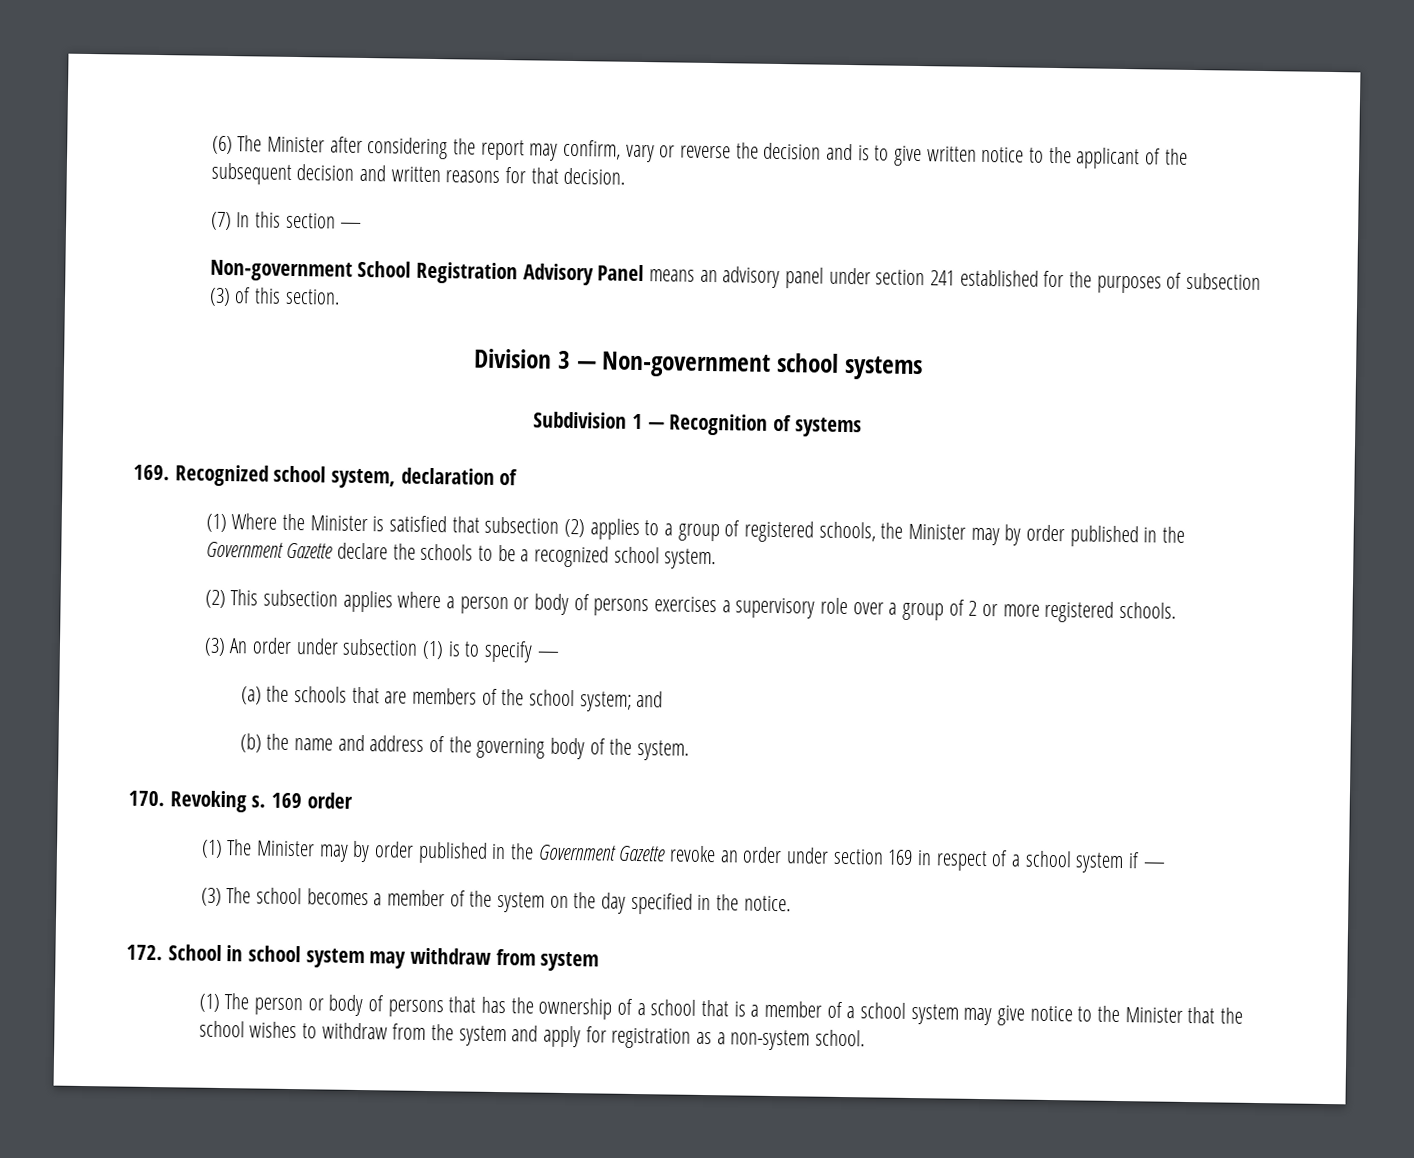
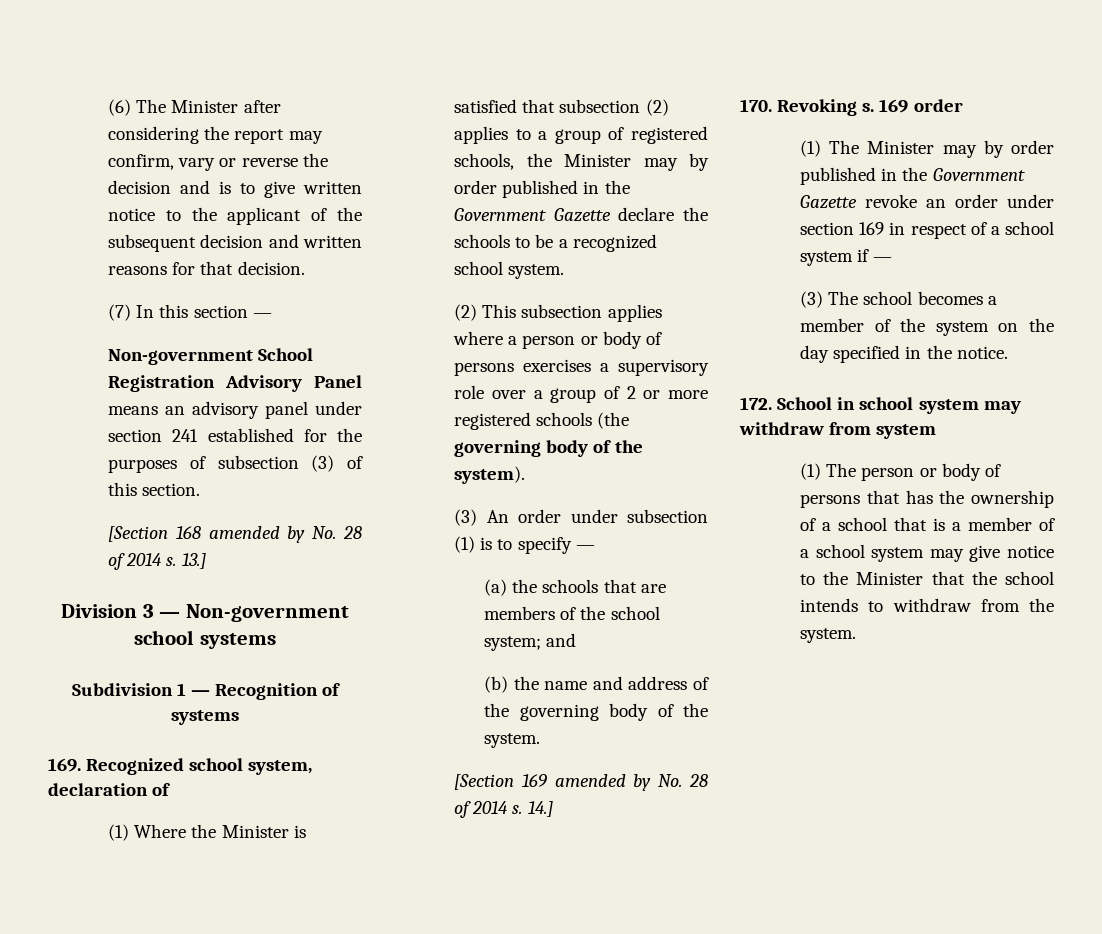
(340, 296) none -> [108,526,362,543] [108,553,206,570] // [Section 168 amended by No. 28 of 2014 s. 13.]
[1119,601,1177,619] schools. -> [536,412,630,429] [454,440,643,457] [454,466,526,484] schools (the governing body of the system).
(689, 750) none -> [454,774,708,791] [454,801,553,818] // [Section 169 amended by No. 28 of 2014 s. 14.]
[249,1021,298,1039] wishes -> [800,598,859,612] intends
[458,1025,866,1051] system and apply for registration as a non-system school. -> [800,628,857,643] system.

